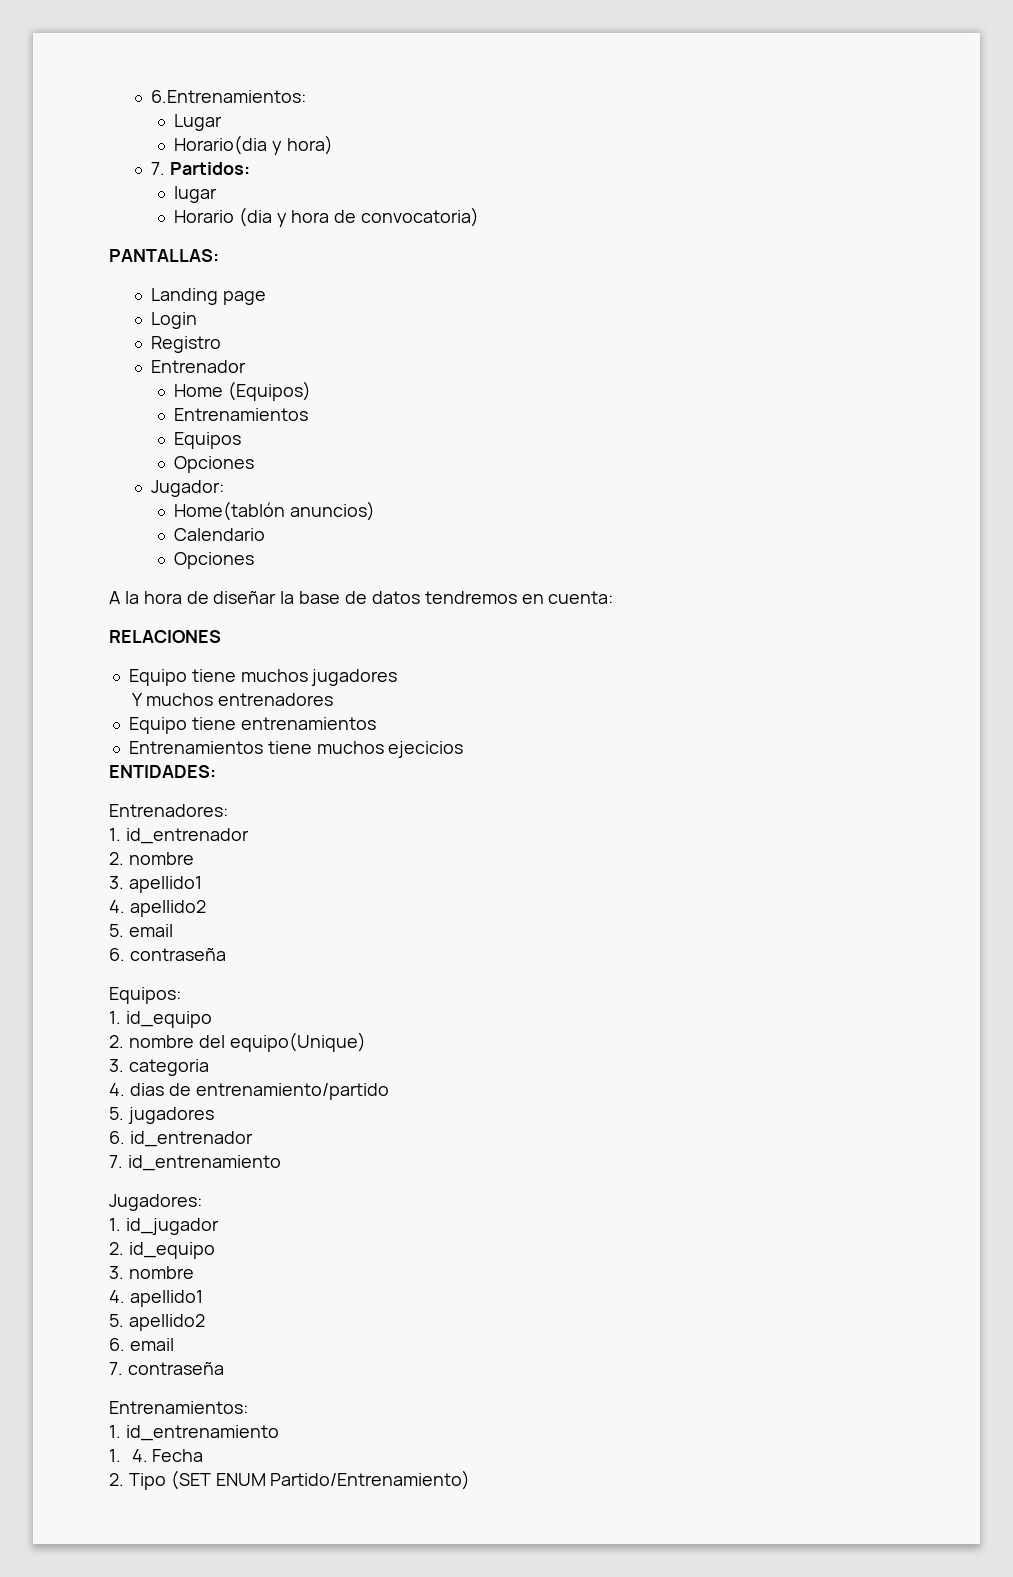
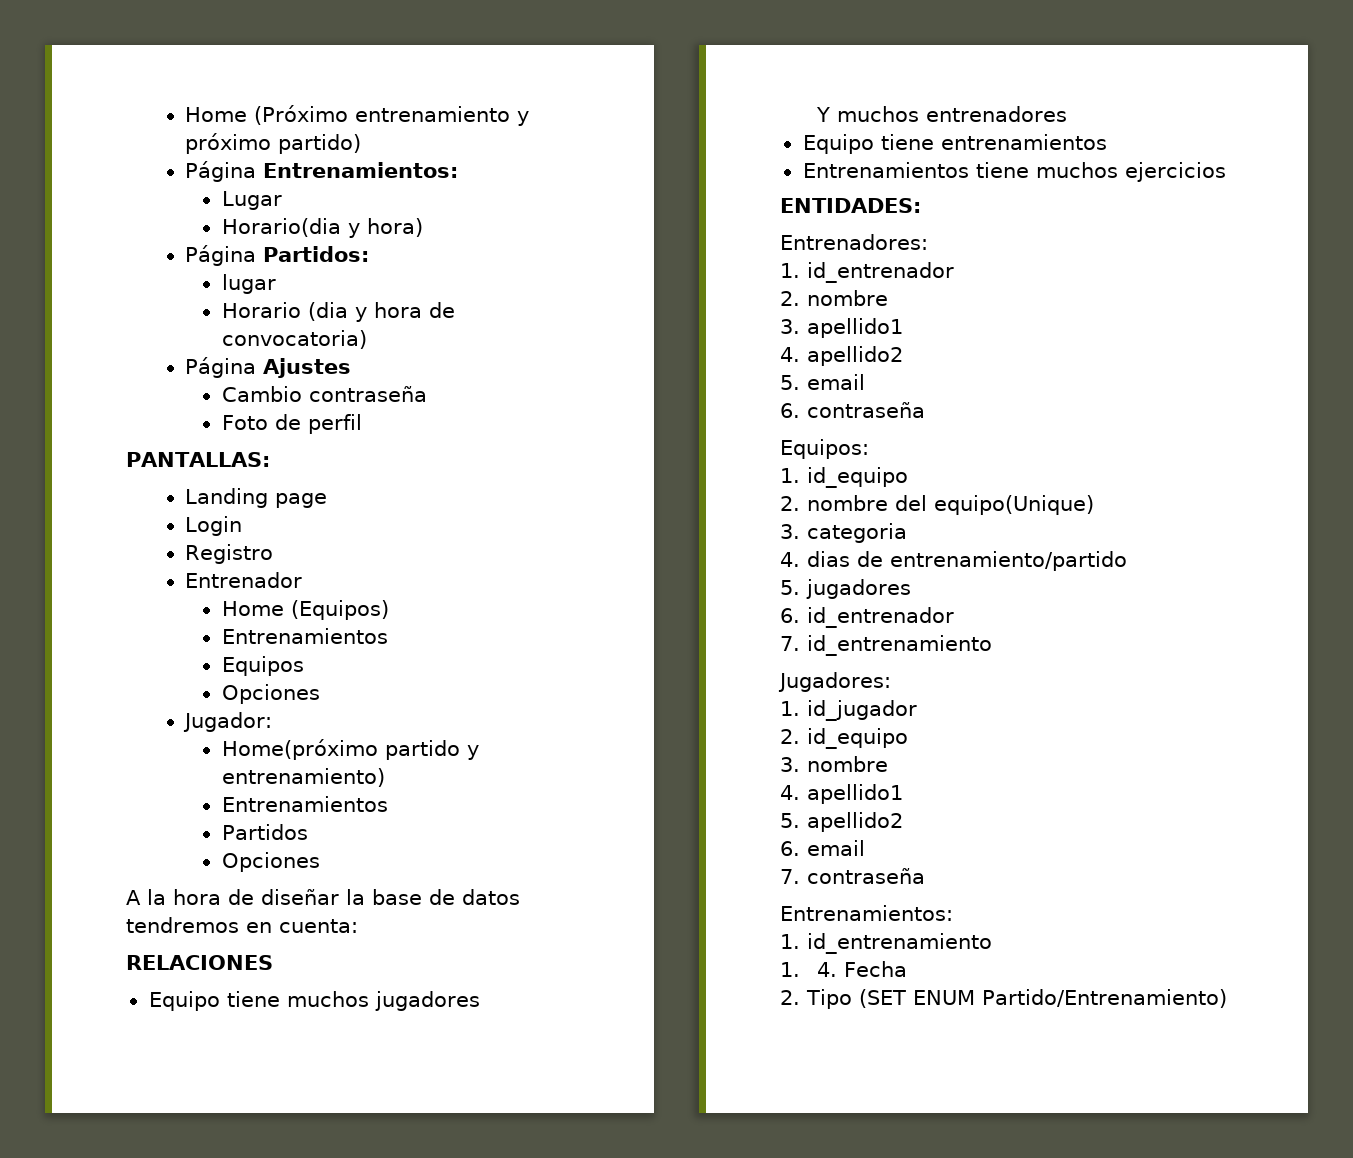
[151,90,307,103] 6.Entrenamientos: -> [185,105,530,126] [185,133,362,154] [185,161,459,182] Home (Próximo entrenamiento y próximo partido) // Página Entrenamientos:
[151,162,166,175] 7. -> [185,245,257,266] Página
(480, 217) none -> [185,357,352,378] [221,386,427,402] [221,414,362,434] // Página Ajustes // Cambio contraseña // Foto de perfil
[173,501,375,521] [173,528,265,541] Home(tablón anuncios) // Calendario -> [221,739,479,760] [221,768,385,787] [221,796,388,812] [221,824,308,840] Home(próximo partido y entrenamiento) // Entrenamientos // Partidos
[388,741,464,758] ejecicios -> [1124,162,1226,182] ejercicios

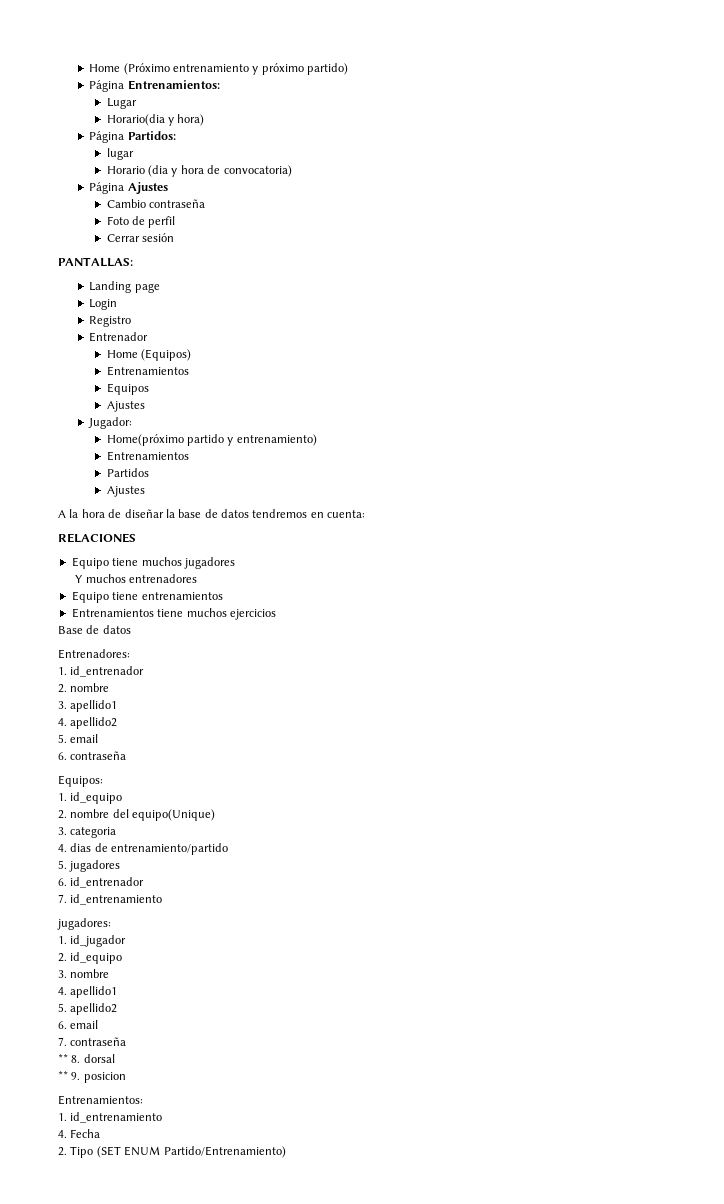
(362, 424) none -> [106,233,175,242] // Cerrar sesión
[221,684,320,704] Opciones -> [106,401,145,412] Ajustes
[221,852,320,872] Opciones -> [106,486,145,497] Ajustes
[780,198,921,213] ENTIDADES: -> [58,625,131,634] Base de datos
[778,672,891,692] Jugadores: -> [57,918,111,930] jugadores:
(925, 876) none -> [58,1054,115,1063] [58,1071,126,1083] // ** 8. dorsal // ** 9. posicion
[780,962,800,977] 1. -> (163, 1117) none

